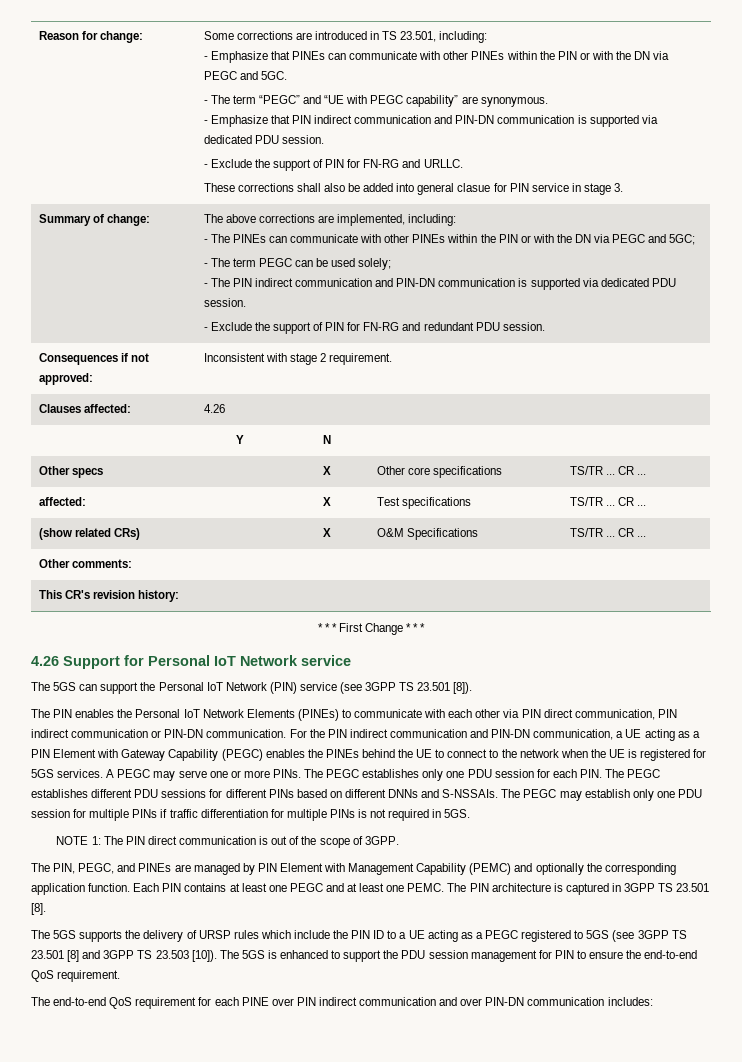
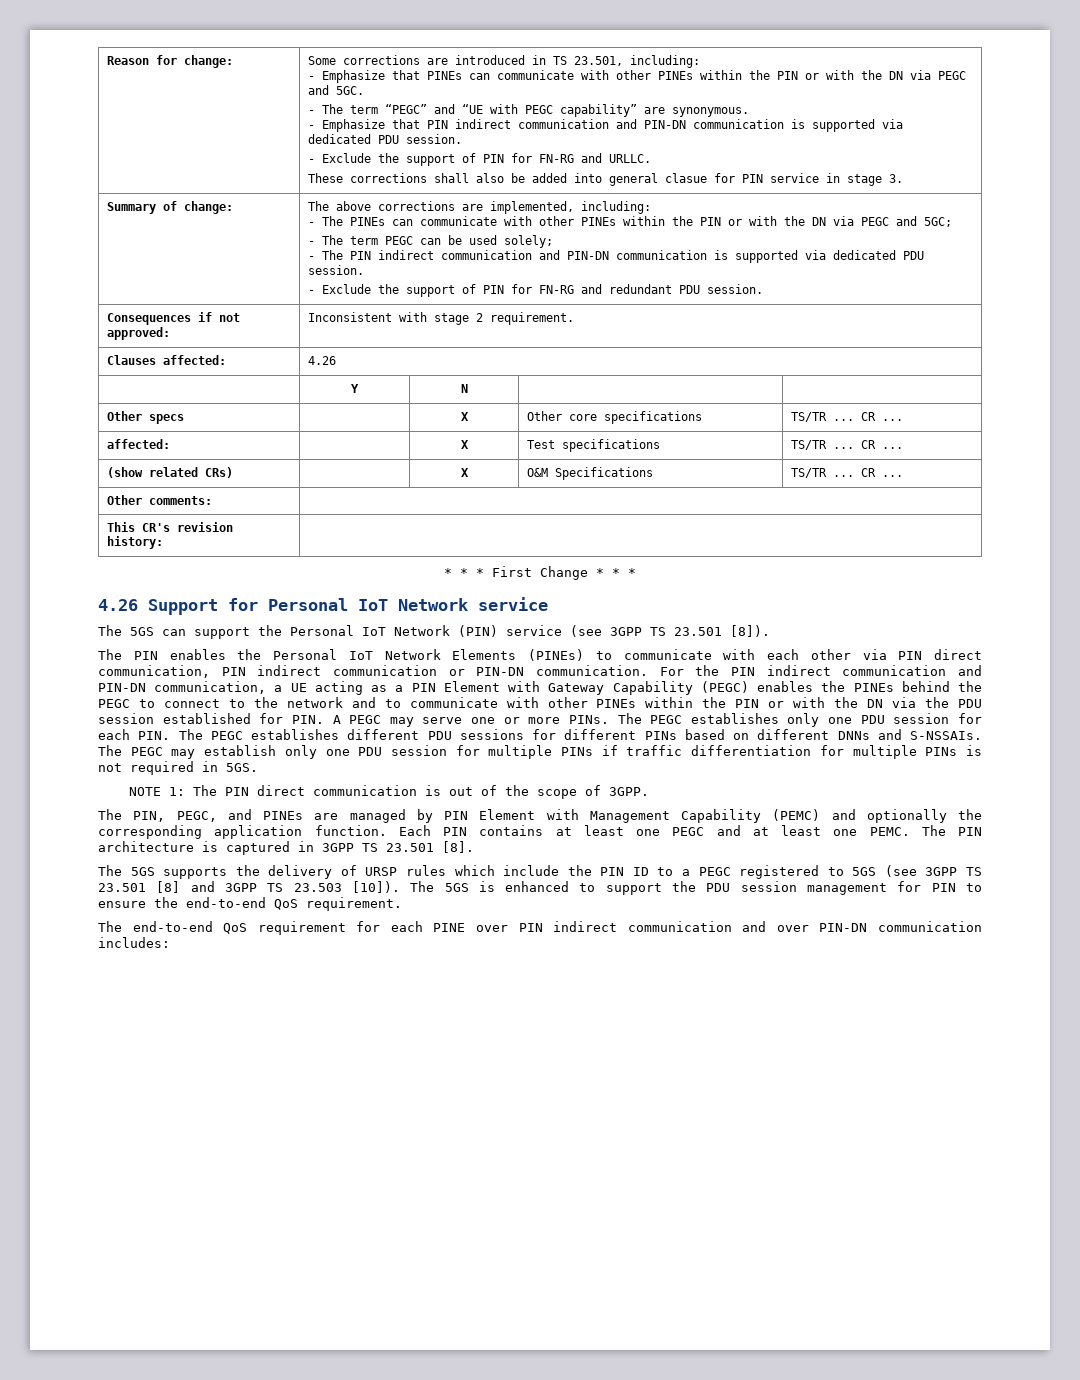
[416,749,433,758] UE -> [98,699,130,708] PEGC
[560,749,707,761] [31,769,104,778] when the UE is registered for 5GS services. -> [351,697,983,708] [98,713,324,724] and to communicate with other PINEs within the PIN or with the DN via the PDU session established for PIN.
[408,930,483,942] UE acting as a -> (690, 872) none

